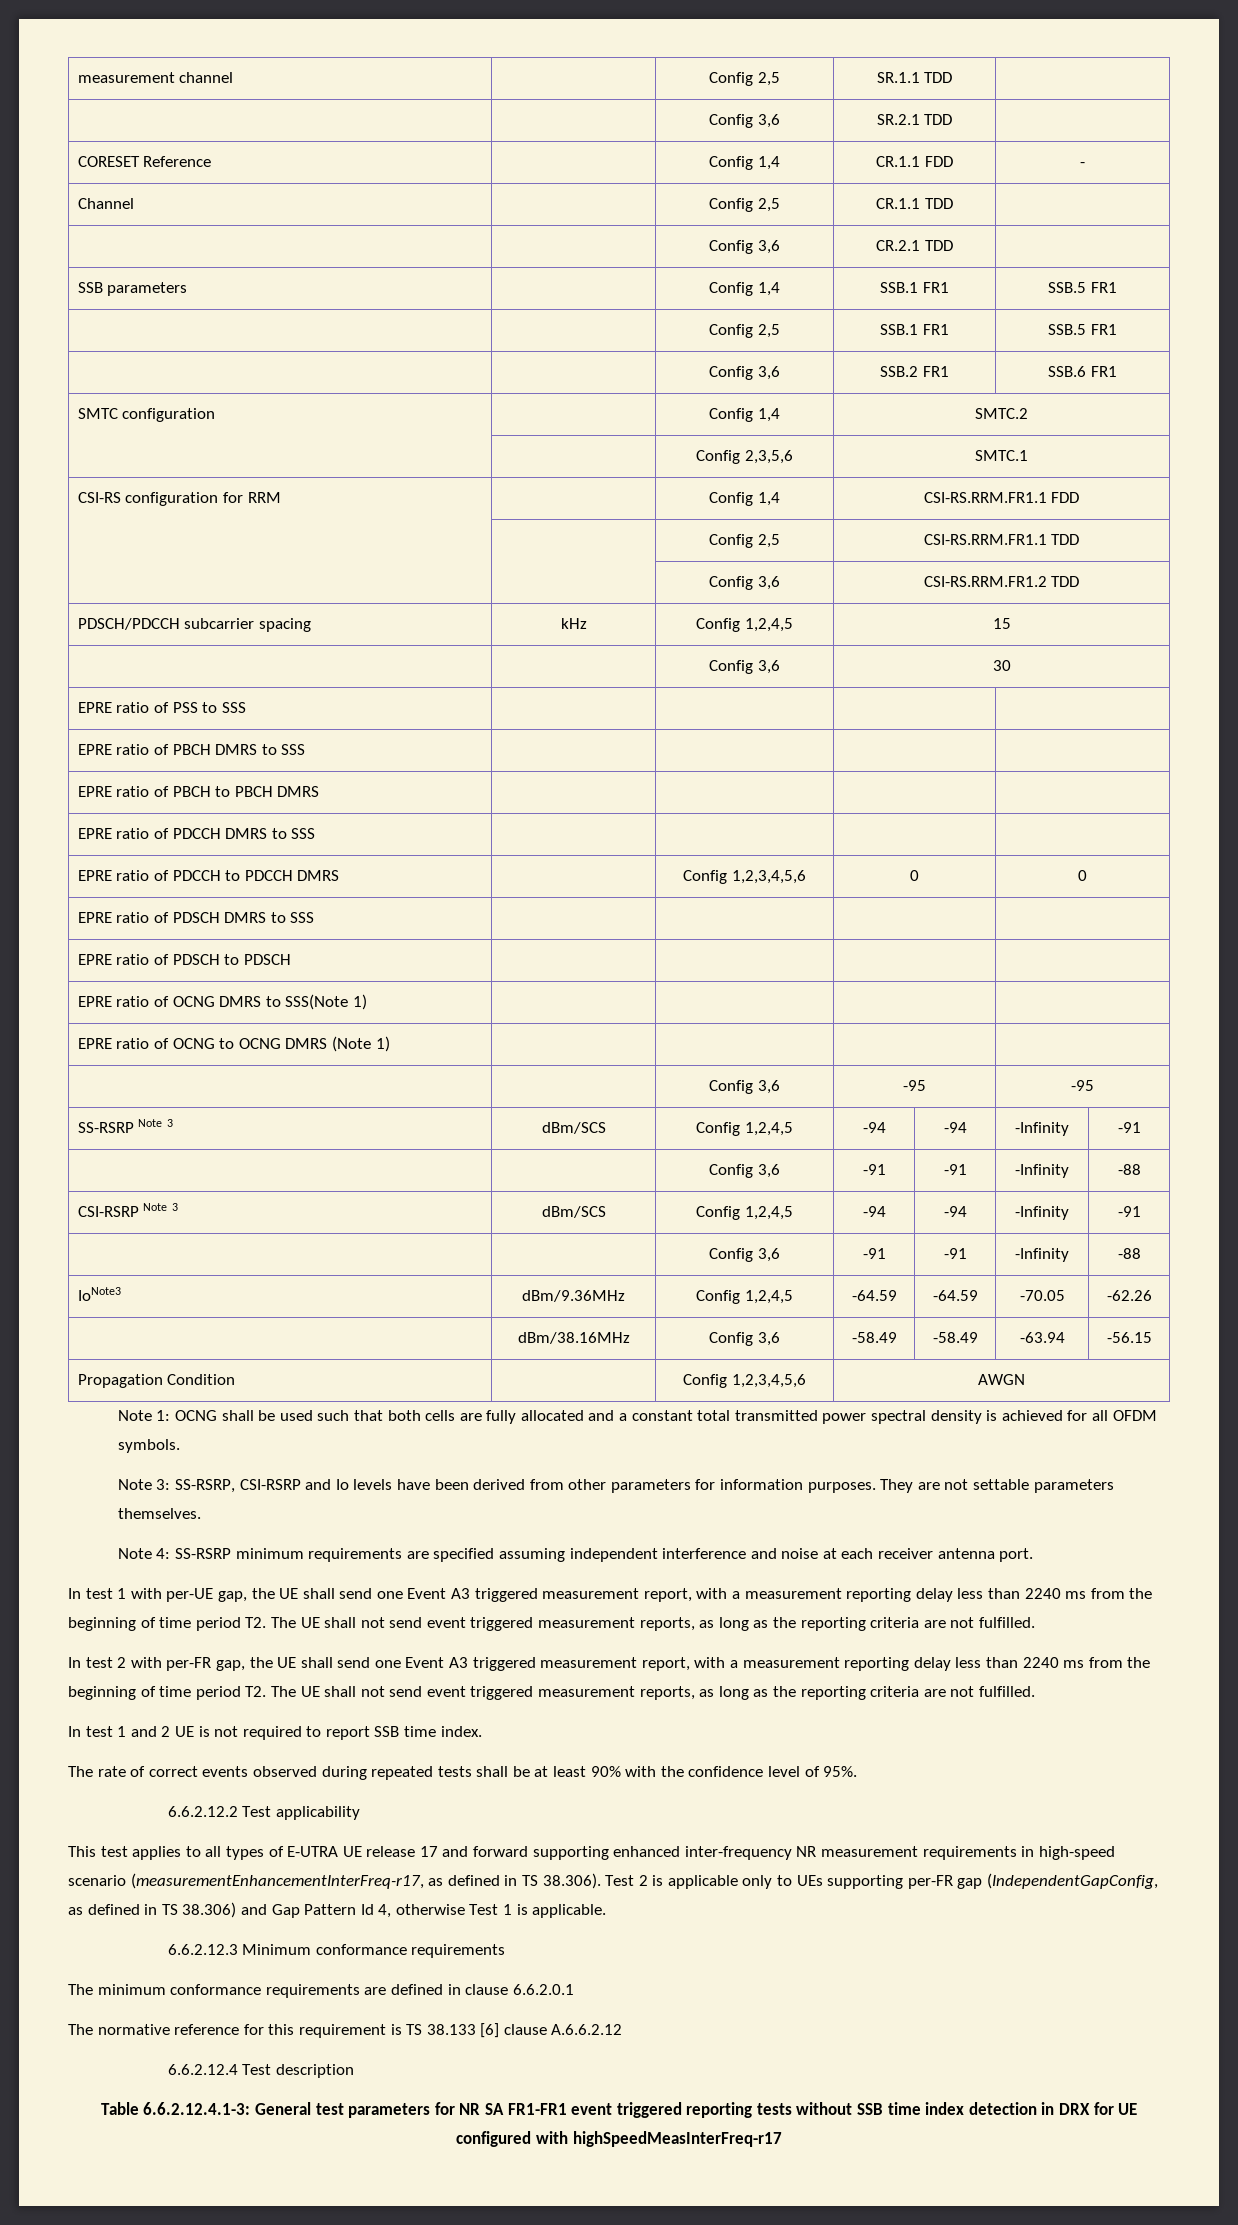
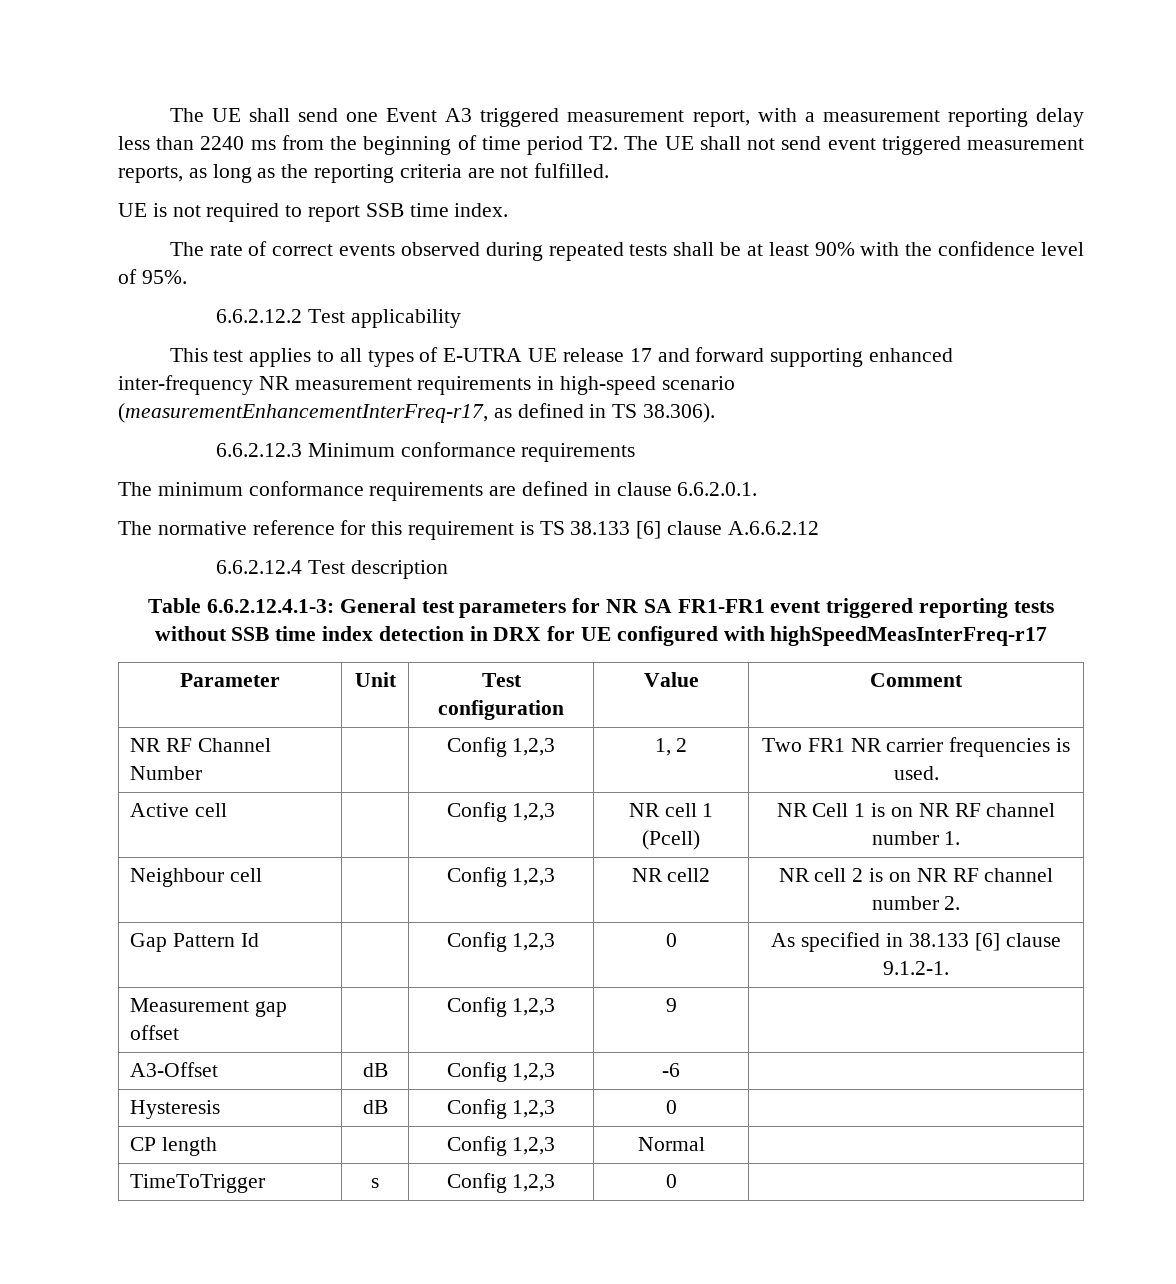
[77,72,234,83] [709,72,780,86] [876,72,953,83] [709,114,780,128] [876,114,953,125] [77,156,212,167] [709,156,780,170] [876,156,953,167] [1080,162,1085,167] [77,198,134,209] [709,198,780,212] [876,198,953,209] [709,240,780,254] [876,240,953,251] [77,282,188,296] [709,282,780,296] [880,282,949,293] [1048,282,1117,293] [709,324,780,338] [880,324,949,335] [1048,324,1117,335] [709,366,780,380] [880,366,949,377] [1048,366,1117,377] [77,408,216,422] [709,408,780,422] [975,408,1028,419] [696,450,793,464] [975,450,1028,461] [77,492,281,506] [709,492,780,506] [923,492,1080,503] [709,534,780,548] [923,534,1080,545] [709,576,780,590] [923,576,1080,587] [77,618,311,632] [560,618,587,629] [696,618,793,632] [992,618,1011,629] [709,660,780,674] [992,660,1011,671] [77,702,246,713] [77,744,306,755] [77,786,320,797] [77,828,316,839] [77,870,340,881] [683,870,806,884] [910,870,919,881] [1078,870,1087,881] [77,912,315,923] [77,954,291,965] [77,994,367,1010] [77,1036,390,1052] [709,1080,780,1094] [903,1080,926,1091] [1071,1080,1094,1091] [77,1119,173,1133] [541,1122,606,1134] [696,1122,793,1136] [862,1122,886,1133] [943,1122,967,1133] [1015,1122,1069,1136] [1117,1122,1141,1133] [709,1164,780,1178] [862,1164,886,1175] [943,1164,967,1175] [1015,1164,1069,1178] [1117,1164,1141,1175] [77,1203,178,1217] [541,1206,606,1218] [696,1206,793,1220] [862,1206,886,1217] [943,1206,967,1217] [1015,1206,1069,1220] [1117,1206,1141,1217] [709,1248,780,1262] [862,1248,886,1259] [943,1248,967,1259] [1015,1248,1069,1262] [1117,1248,1141,1259] [77,1287,121,1301] [522,1290,625,1302] [696,1290,793,1304] [851,1290,897,1301] [932,1290,978,1301] [1019,1290,1065,1301] [1106,1290,1152,1301] [517,1332,630,1344] [709,1332,780,1346] [851,1332,897,1343] [932,1332,978,1343] [1019,1332,1065,1343] [1106,1332,1152,1343] [77,1374,236,1388] [683,1374,806,1388] [978,1374,1025,1385] [117,1410,1157,1424] [117,1439,180,1453] [117,1479,1114,1493] [117,1508,201,1519] [117,1548,1034,1562] [68,1588,275,1602] measurement channel | | Config 2,5 | SR.1.1 TDD | // | | Config 3,6 | SR.2.1 TDD | // CORESET Reference | | Config 1,4 | CR.1.1 FDD | - // Channel | | Config 2,5 | CR.1.1 TDD | // | | Config 3,6 | CR.2.1 TDD | // SSB parameters | | Config 1,4 | SSB.1 FR1 | SSB.5 FR1 // | | Config 2,5 | SSB.1 FR1 | SSB.5 FR1 // | | Config 3,6 | SSB.2 FR1 | SSB.6 FR1 // SMTC configuration | | Config 1,4 | SMTC.2 // | | Config 2,3,5,6 | SMTC.1 // CSI-RS configuration for RRM | | Config 1,4 | CSI-RS.RRM.FR1.1 FDD // | | Config 2,5 | CSI-RS.RRM.FR1.1 TDD // | | Config 3,6 | CSI-RS.RRM.FR1.2 TDD // PDSCH/PDCCH subcarrier spacing | kHz | Config 1,2,4,5 | 15 // | | Config 3,6 | 30 // EPRE ratio of PSS to SSS | | | | // EPRE ratio of PBCH DMRS to SSS | | | | // EPRE ratio of PBCH to PBCH DMRS | | | | // EPRE ratio of PDCCH DMRS to SSS | | | | // EPRE ratio of PDCCH to PDCCH DMRS | | Config 1,2,3,4,5,6 | 0 | 0 // EPRE ratio of PDSCH DMRS to SSS | | | | // EPRE ratio of PDSCH to PDSCH | | | | // EPRE ratio of OCNG DMRS to SSS(Note 1) | | | | // EPRE ratio of OCNG to OCNG DMRS (Note 1) | | | | // | | Config 3,6 | -95 | -95 // SS-RSRP Note 3 | dBm/SCS | Config 1,2,4,5 | -94 | -94 | -Infinity | -91 // | | Config 3,6 | -91 | -91 | -Infinity | -88 // CSI-RSRP Note 3 | dBm/SCS | Config 1,2,4,5 | -94 | -94 | -Infinity | -91 // | | Config 3,6 | -91 | -91 | -Infinity | -88 // IoNote3 | dBm/9.36MHz | Config 1,2,4,5 | -64.59 | -64.59 | -70.05 | -62.26 // | dBm/38.16MHz | Config 3,6 | -58.49 | -58.49 | -63.94 | -56.15 // Propagation Condition | | Config 1,2,3,4,5,6 | AWGN // Note 1: OCNG shall be used such that both cells are fully allocated and a constant total transmitted power spectral density is achieved for all OFDM symbols. // Note 3: SS-RSRP, CSI-RSRP and Io levels have been derived from other parameters for information purposes. They are not settable parameters themselves. // Note 4: SS-RSRP minimum requirements are specified assuming independent interference and noise at each receiver antenna port. // In test 1 with per-UE gap, the -> [169,108,204,122] The
[68,1657,1151,1671] [68,1686,1035,1700] [68,1726,171,1737] In test 2 with per-FR gap, the UE shall send one Event A3 triggered measurement report, with a measurement reporting delay less than 2240 ms from the beginning of time period T2. The UE shall not send event triggered measurement reports, as long as the reporting criteria are not fulfilled. // In test 1 and 2 -> (610, 170) none
[605,1873,1159,1889] [68,1902,607,1918] Test 2 is applicable only to UEs supporting per-FR gap (IndependentGapConfig, as defined in TS 38.306) and Gap Pattern Id 4, otherwise Test 1 is applicable. -> (716, 413) none
[512,1984,574,1995] 6.6.2.0.1 -> [677,482,758,496] 6.6.2.0.1.
(782, 2139) none -> [180,673,280,687] [354,672,397,687] [481,673,522,687] [438,700,564,720] [643,672,699,687] [870,673,963,687] [130,738,271,752] [130,766,203,780] [446,737,556,757] [654,738,688,756] [761,737,1071,757] [893,766,939,780] [130,803,228,817] [446,802,556,822] [628,803,714,817] [642,830,700,850] [776,803,1056,817] [871,831,961,845] [130,868,263,887] [446,867,556,887] [631,868,711,882] [778,868,1054,882] [871,896,961,910] [130,933,259,952] [446,932,556,952] [665,933,677,947] [771,932,1061,952] [883,961,949,975] [130,998,288,1017] [130,1025,180,1040] [446,997,556,1017] [665,998,677,1012] [130,1062,219,1077] [362,1063,388,1077] [446,1062,556,1082] [662,1063,680,1077] [130,1100,221,1119] [362,1100,388,1114] [446,1099,556,1119] [665,1100,677,1114] [130,1137,218,1156] [446,1136,556,1156] [637,1137,705,1151] [130,1174,266,1193] [371,1178,379,1188] [446,1173,556,1193] [665,1174,677,1188] // Parameter | Unit | Test configuration | Value | Comment // NR RF Channel Number | | Config 1,2,3 | 1, 2 | Two FR1 NR carrier frequencies is used. // Active cell | | Config 1,2,3 | NR cell 1 (Pcell) | NR Cell 1 is on NR RF channel number 1. // Neighbour cell | | Config 1,2,3 | NR cell2 | NR cell 2 is on NR RF channel number 2. // Gap Pattern Id | | Config 1,2,3 | 0 | As specified in 38.133 [6] clause 9.1.2-1. // Measurement gap offset | | Config 1,2,3 | 9 | // A3-Offset | dB | Config 1,2,3 | -6 | // Hysteresis | dB | Config 1,2,3 | 0 | // CP length | | Config 1,2,3 | Normal | // TimeToTrigger | s | Config 1,2,3 | 0 |

